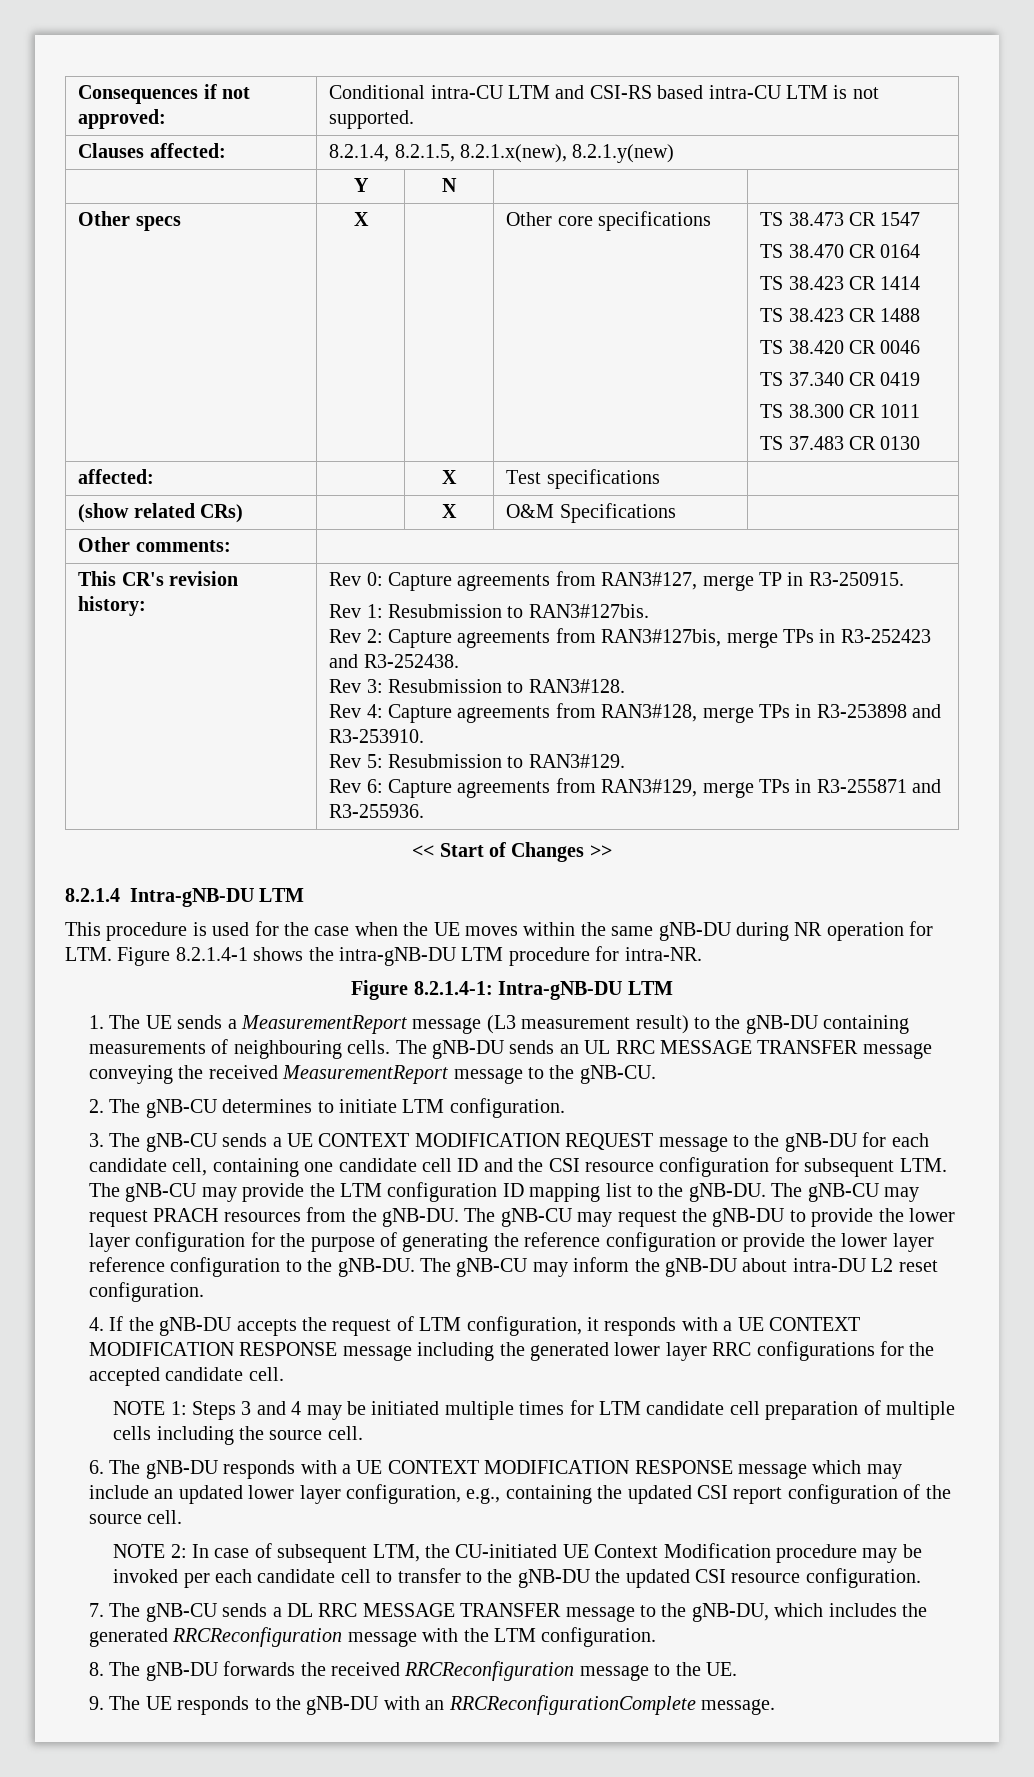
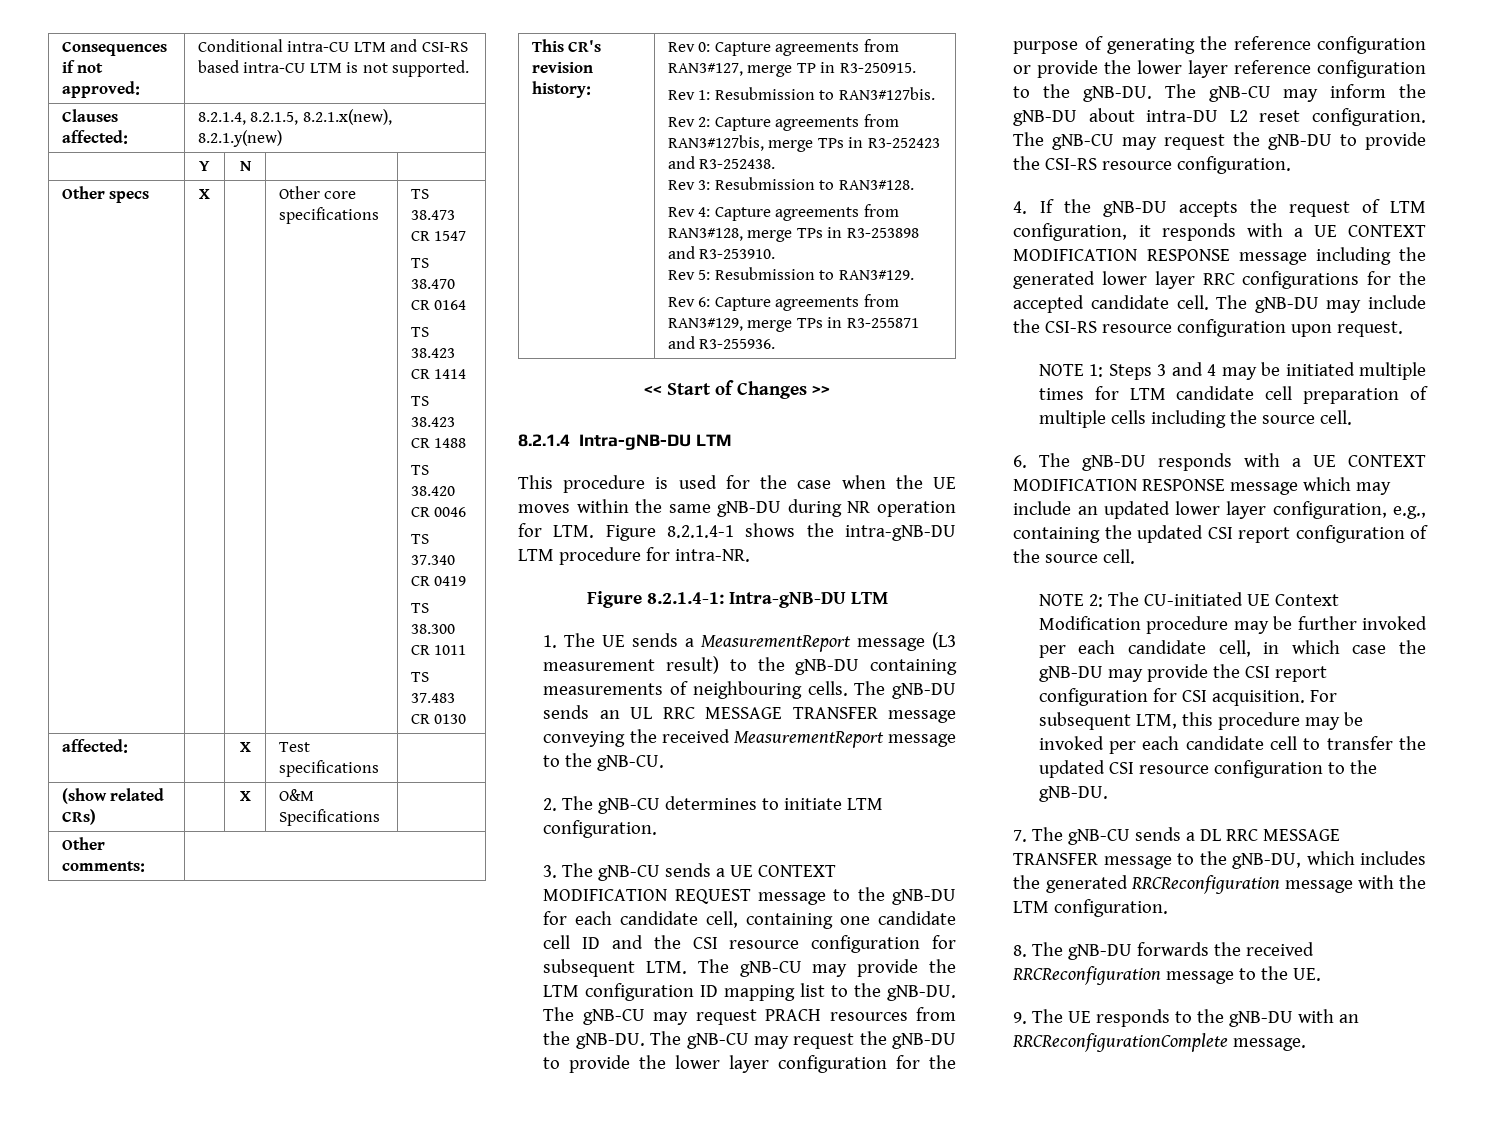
(205, 1292) none -> [1013,132,1426,150] [1013,156,1292,174] The gNB-CU may request the gNB-DU to provide the CSI-RS resource configuration.
(284, 1374) none -> [1216,295,1426,313] [1013,319,1404,337] The gNB-DU may include the CSI-RS resource configuration upon request.
[191,1543,450,1563] In case of subsequent LTM, the -> [1107,592,1139,606] The
(922, 1551) none -> [1297,616,1427,630] [1038,640,1426,658] [1038,664,1327,682] [1038,688,1337,706] [1038,712,1363,730] further invoked per each candidate cell, in which case the gNB-DU may provide the CSI report configuration for CSI acquisition. For subsequent LTM, this procedure may be
[465,1569,591,1588] to the gNB-DU -> (1393, 743) none
[805,1568,921,1588] configuration. -> [1213,760,1377,778] [1038,786,1108,802] configuration to the gNB-DU.

